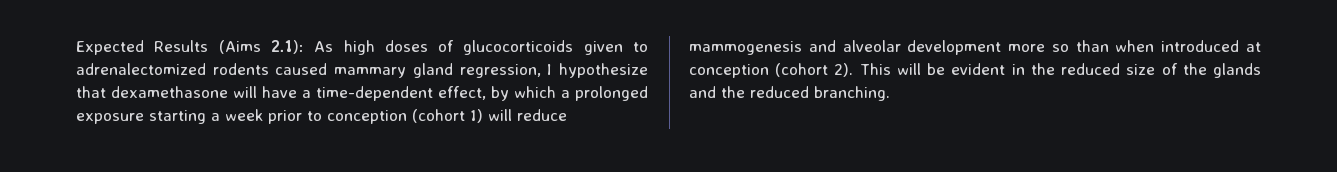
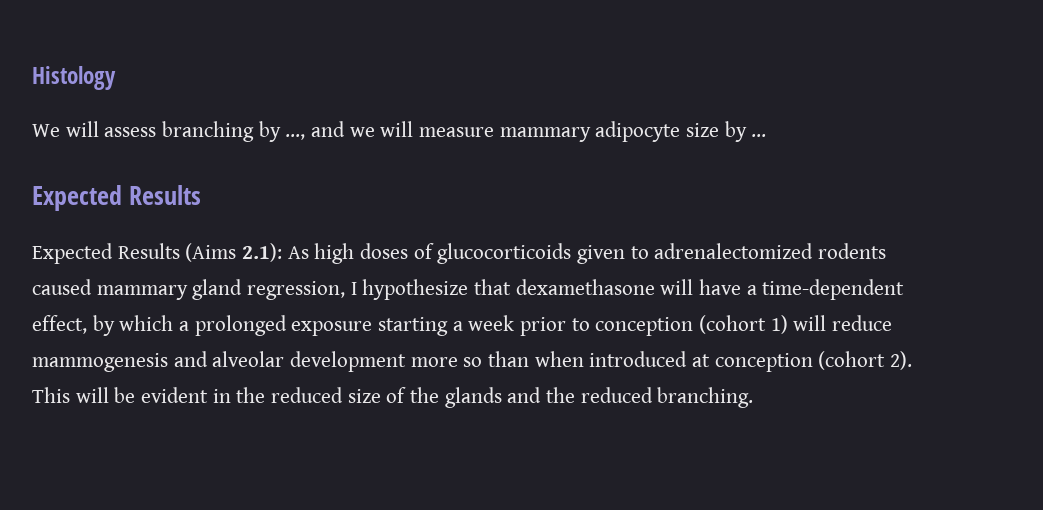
(76, 47) none -> [32,66,116,90] [32,121,767,142] [32,185,202,211] Histology // We will assess branching by …, and we will measure mammary adipocyte size by … // Expected Results //

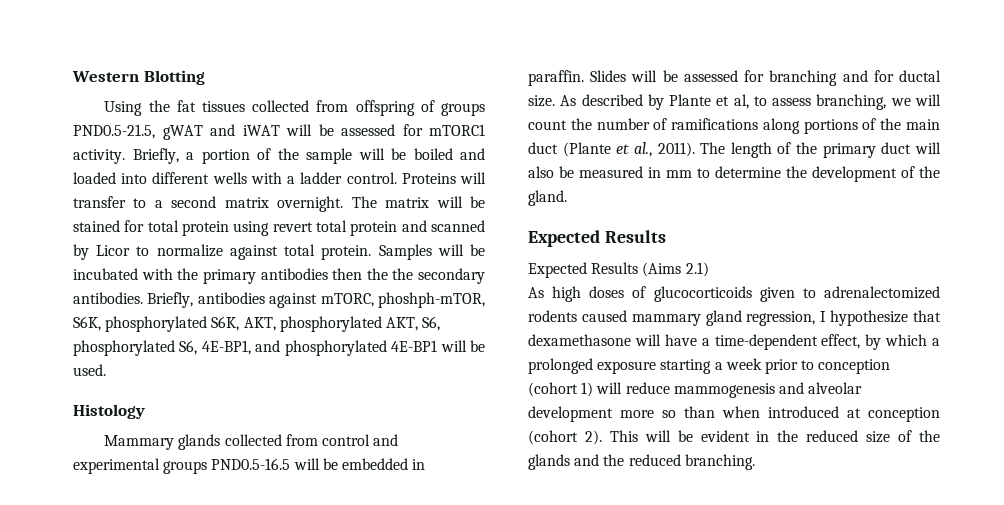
[32,66,116,90] [32,121,767,142] Histology // We will assess branching by …, and we will measure mammary adipocyte size by … -> [72,70,205,85] [104,100,485,116] [73,124,485,140] [73,148,485,164] [73,172,487,184] [73,196,486,212] [73,220,485,236] [73,244,486,260] [73,268,485,284] [73,292,485,308] [73,316,441,332] [73,340,485,356] [73,364,106,376] [73,404,145,419] [104,434,399,450] [73,458,426,474] [528,70,941,86] [528,94,941,110] [528,118,940,134] [528,142,941,158] [528,166,940,182] [528,190,567,206] Western Blotting // Using the fat tissues collected from offspring of groups PND0.5-21.5, gWAT and iWAT will be assessed for mTORC1 activity. Briefly, a portion of the sample will be boiled and loaded into different wells with a ladder control. Proteins will transfer to a second matrix overnight. The matrix will be stained for total protein using revert total protein and scanned by Licor to normalize against total protein. Samples will be incubated with the primary antibodies then the the secondary antibodies. Briefly, antibodies against mTORC, phoshph-mTOR, S6K, phosphorylated S6K, AKT, phosphorylated AKT, S6, phosphorylated S6, 4E-BP1, and phosphorylated 4E-BP1 will be used. // Histology // Mammary glands collected from control and experimental groups PND0.5-16.5 will be embedded in paraffin. Slides will be assessed for branching and for ductal size. As described by Plante et al, to assess branching, we will count the number of ramifications along portions of the main duct (Plante et al., 2011). The length of the primary duct will also be measured in mm to determine the development of the gland.
[242,243,283,262] 2.1): -> [685,262,709,277] 2.1) //

